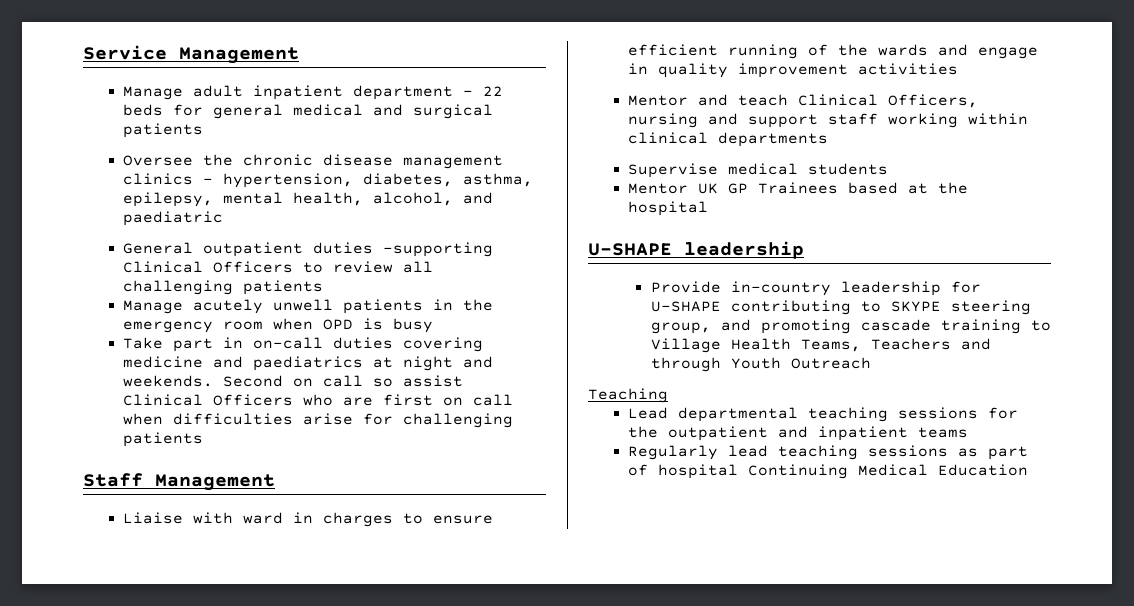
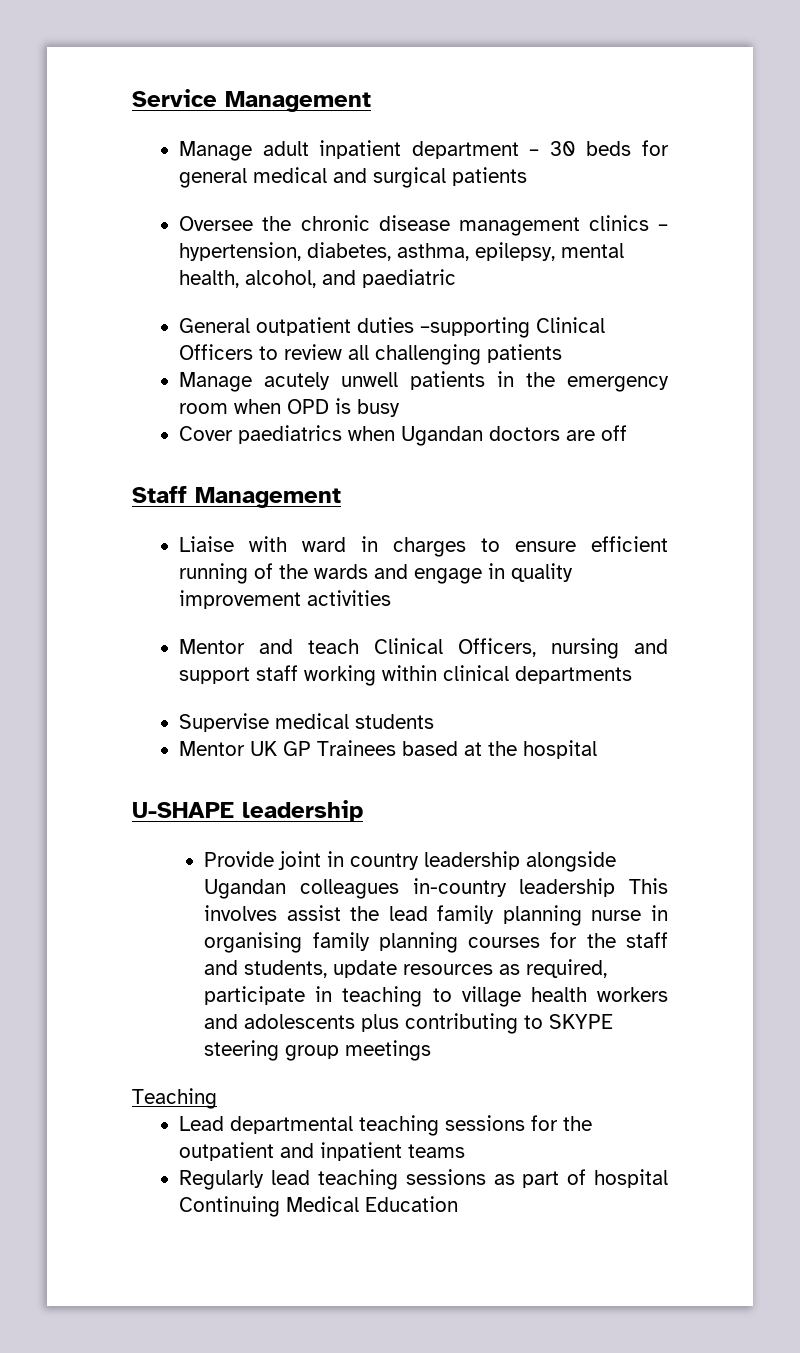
[483,86,504,96] 22 -> [549,141,576,156] 30
[123,337,484,352] [123,356,494,371] [123,375,464,387] [123,394,514,406] [123,413,514,428] [123,432,204,447] Take part in on-call duties covering medicine and paediatrics at night and weekends. Second on call so assist Clinical Officers who are first on call when difficulties arise for challenging patients -> [179,425,628,446] Cover paediatrics when Ugandan doctors are off
[730,281,981,296] [650,300,1031,315] [650,319,1051,334] [650,338,991,353] [650,357,871,372] in-country leadership for U-SHAPE contributing to SKYPE steering group, and promoting cascade training to Village Health Teams, Teachers and through Youth Outreach -> [278,851,617,872] [204,878,668,899] [204,905,668,926] [204,932,669,953] [204,959,608,978] [204,986,668,1007] [204,1013,614,1034] [204,1040,432,1061] joint in country leadership alongside Ugandan colleagues in-country leadership This involves assist the lead family planning nurse in organising family planning courses for the staff and students, update resources as required, participate in teaching to village health workers and adolescents plus contributing to SKYPE steering group meetings

